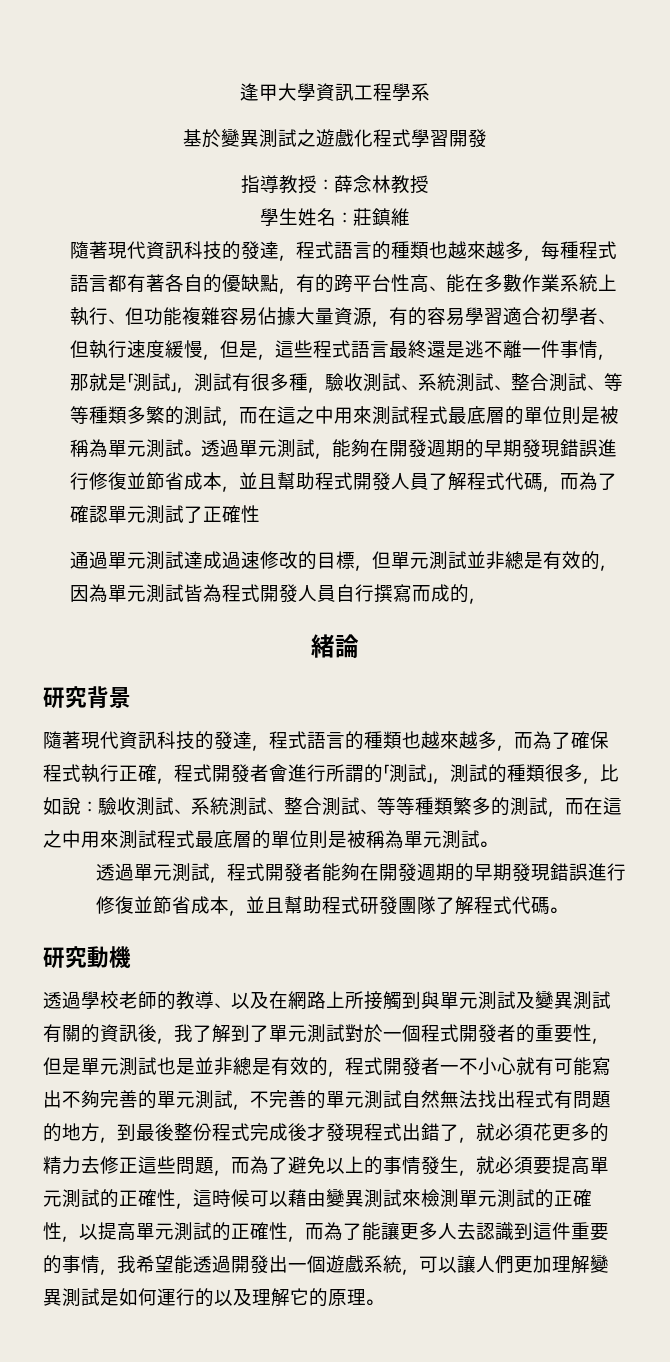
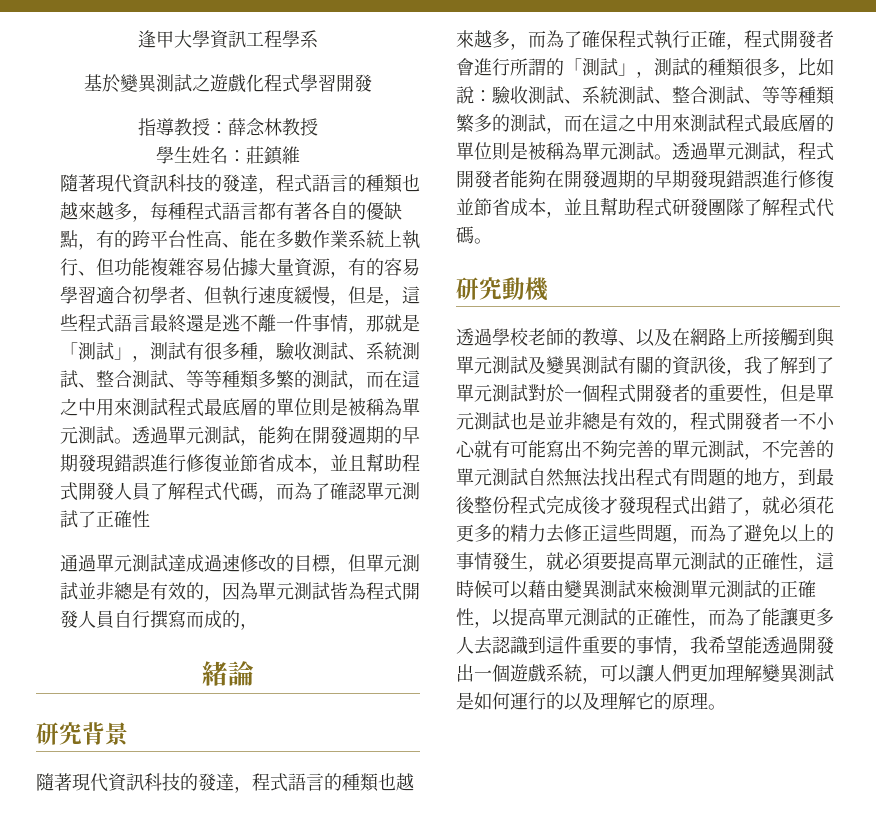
(497, 844) // -> (672, 157) none

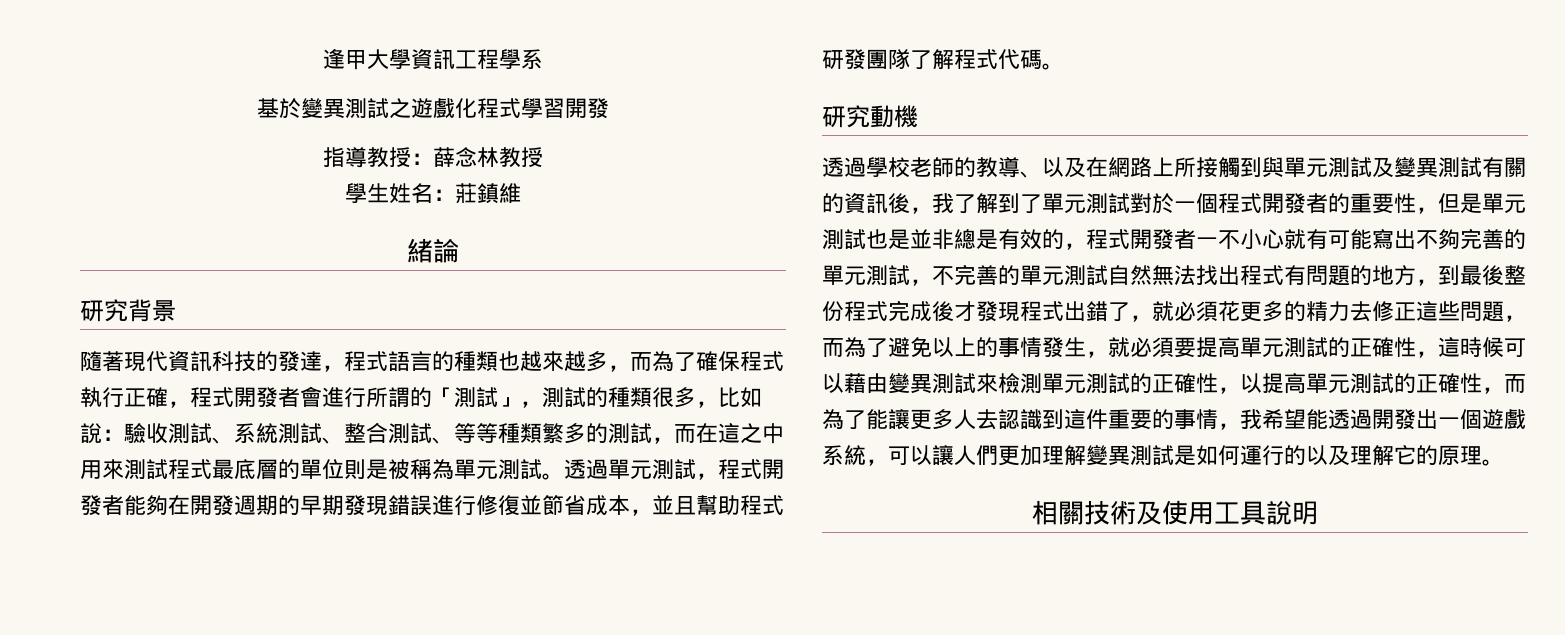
[59,174,420,194] [59,202,402,222] [59,230,420,250] [59,258,420,278] [59,286,420,306] [59,314,420,334] [59,342,420,362] [59,370,420,390] [59,398,420,417] [59,426,420,446] [59,453,420,474] [59,482,420,502] [59,510,150,528] [59,554,420,574] [59,582,420,602] [59,610,258,630] // 隨著現代資訊科技的發達，程式語言的種類也越來越多，每種程式語言都有著各自的優缺點，有的跨平台性高、能在多數作業系統上執行、但功能複雜容易佔據大量資源，有的容易學習適合初學者、但執行速度緩慢，但是，這些程式語言最終還是逃不離一件事情，那就是「測試」，測試有很多種，驗收測試、系統測試、整合測試、等等種類多繁的測試，而在這之中用來測試程式最底層的單位則是被稱為單元測試。透過單元測試，能夠在開發週期的早期發現錯誤進行修復並節省成本，並且幫助程式開發人員了解程式代碼，而為了確認單元測試了正確性 // 通過單元測試達成過速修改的目標，但單元測試並非總是有效的，因為單元測試皆為程式開發人員自行撰寫而成的， -> (521, 193) none
(726, 707) none -> [1032,500,1318,525] // 相關技術及使用工具說明

